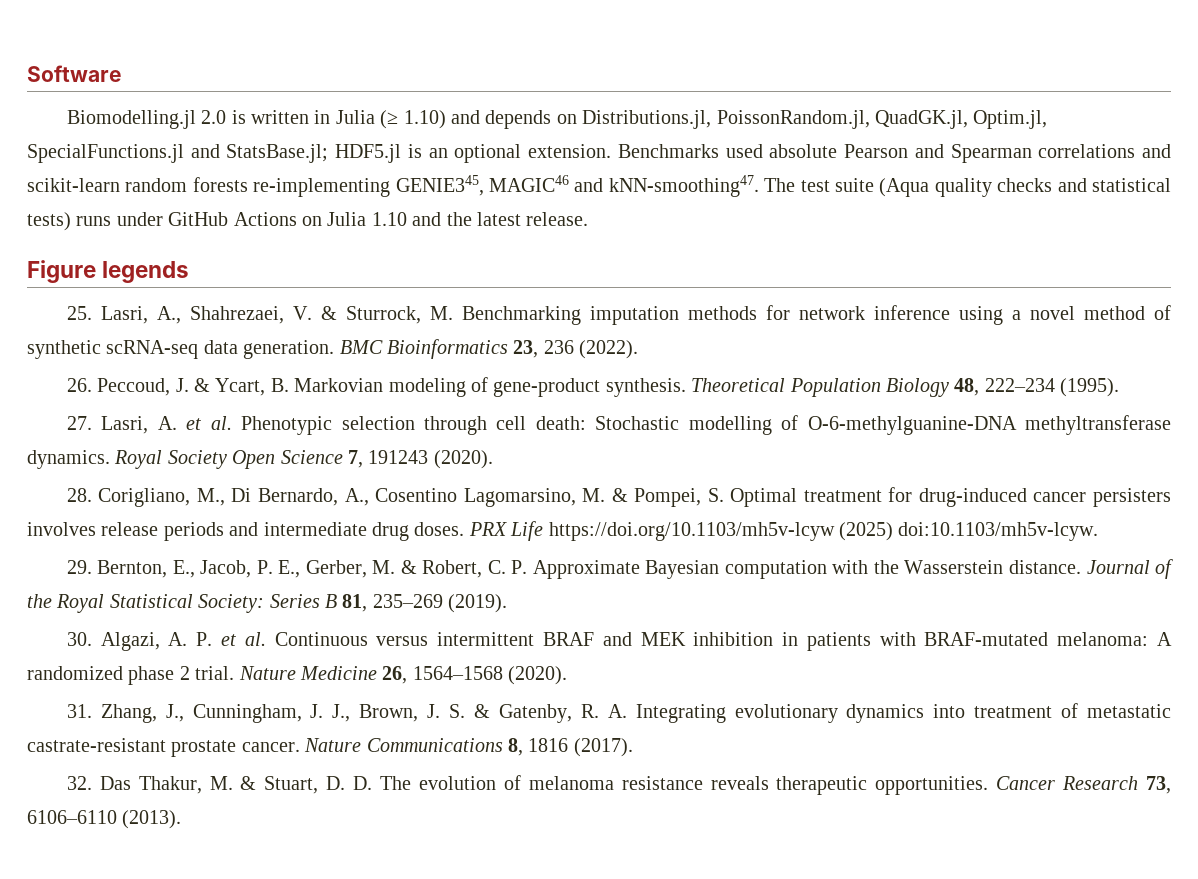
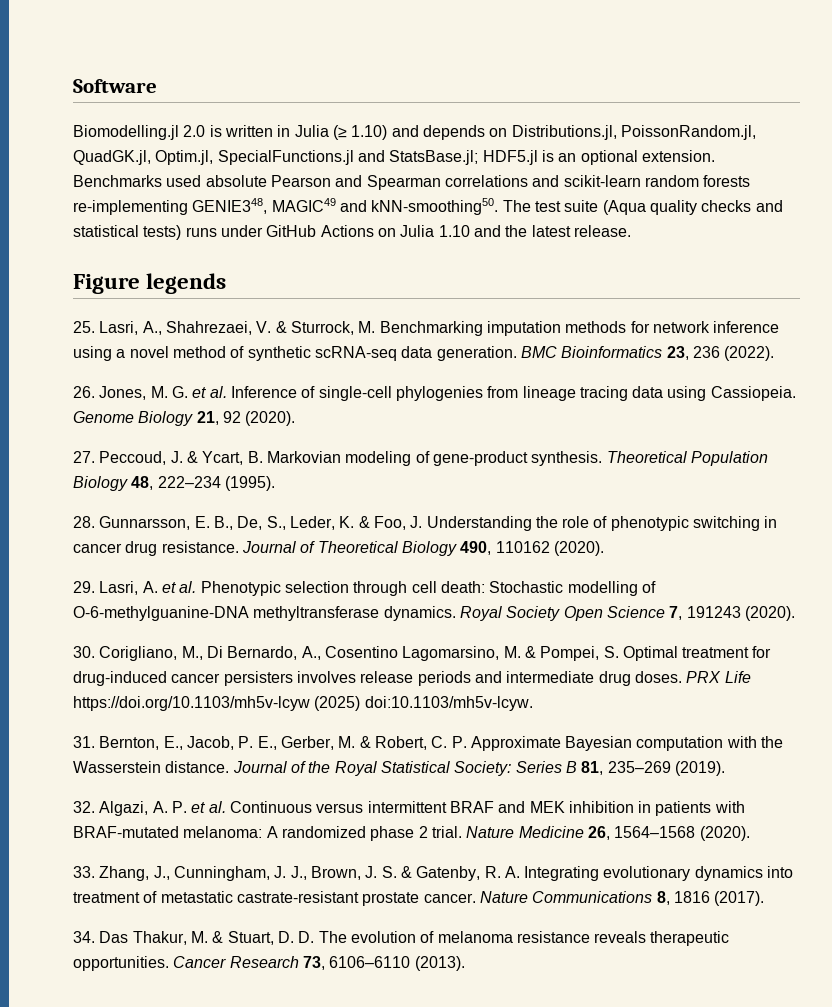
[395,175,759,197] GENIE345, MAGIC46 and kNN-smoothing47. -> [192,198,499,215] GENIE348, MAGIC49 and kNN-smoothing50.
(92, 385) none -> [99,386,796,401] [73,411,296,426] [73,451,95,463] Jones, M. G. et al. Inference of single-cell phylogenies from lineage tracing data using Cassiopeia. Genome Biology 21, 92 (2020). // 27.
[66,416,92,430] 27. -> [73,516,778,531] [73,541,604,556] [73,581,95,593] 28. Gunnarsson, E. B., De, S., Leder, K. & Foo, J. Understanding the role of phenotypic switching in cancer drug resistance. Journal of Theoretical Biology 490, 110162 (2020). // 29.
[66,488,92,502] 28. -> [73,646,95,658] 30.
[66,560,92,574] 29. -> [73,736,95,748] 31.
[66,632,92,646] 30. -> [73,801,95,813] 32.
[66,704,92,718] 31. -> [73,866,95,878] 33.
[66,776,92,790] 32. -> [73,931,95,943] 34.

